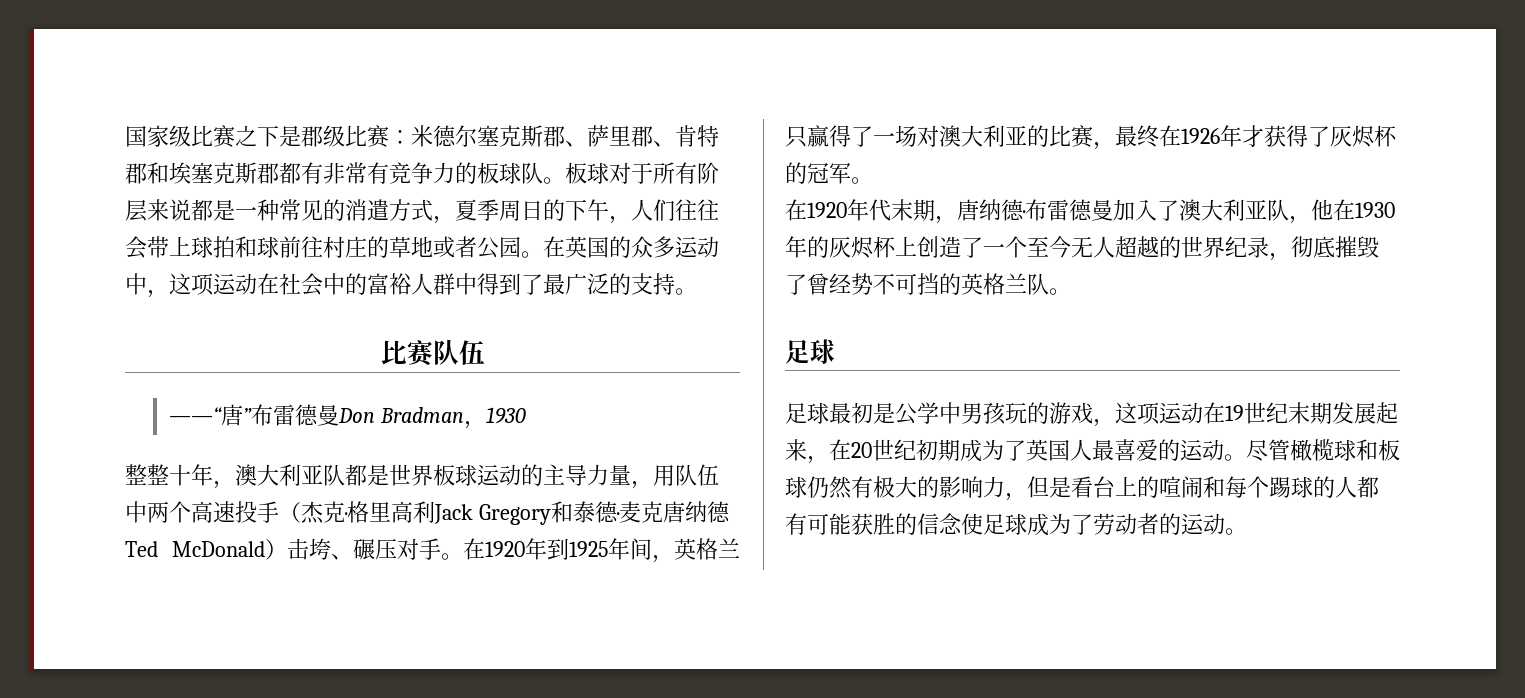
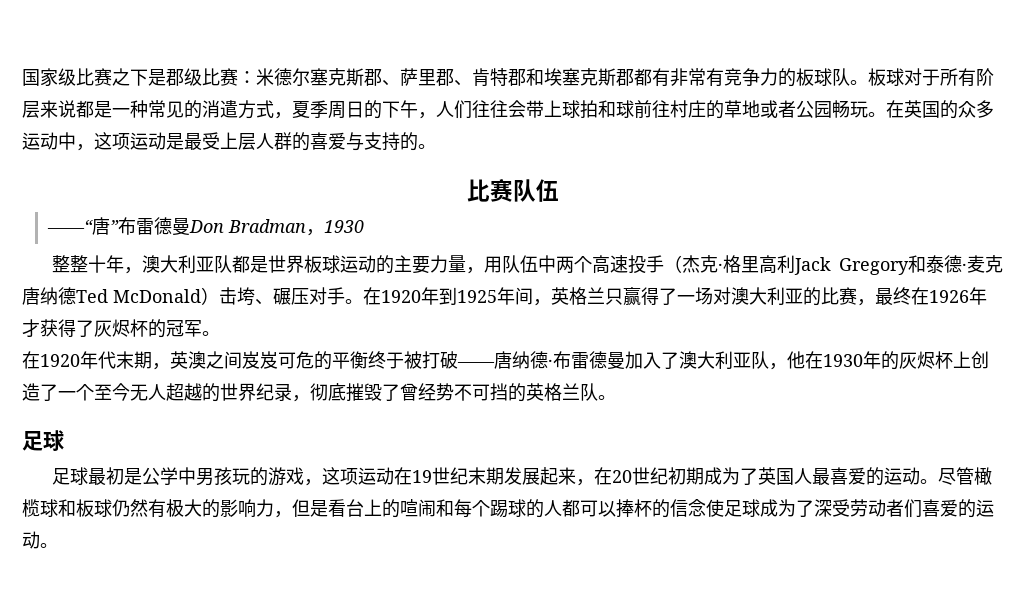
(521, 247) none -> [832,100,868,118] 畅玩
[257,273,675,296] 在社会中的富裕人群中得到了最广泛的支持 -> [166,132,418,151] 是最受上层人群的喜爱与支持的
[565,464,587,486] 导 -> [411,256,430,274] 要
(957, 220) none -> [170,351,495,370] 英澳之间岌岌可危的平衡终于被打破——
[785,513,895,535] 有可能获胜 -> [580,499,652,518] 可以捧杯
[1093,513,1159,535] 劳动者 -> [814,499,958,518] 深受劳动者们喜爱

